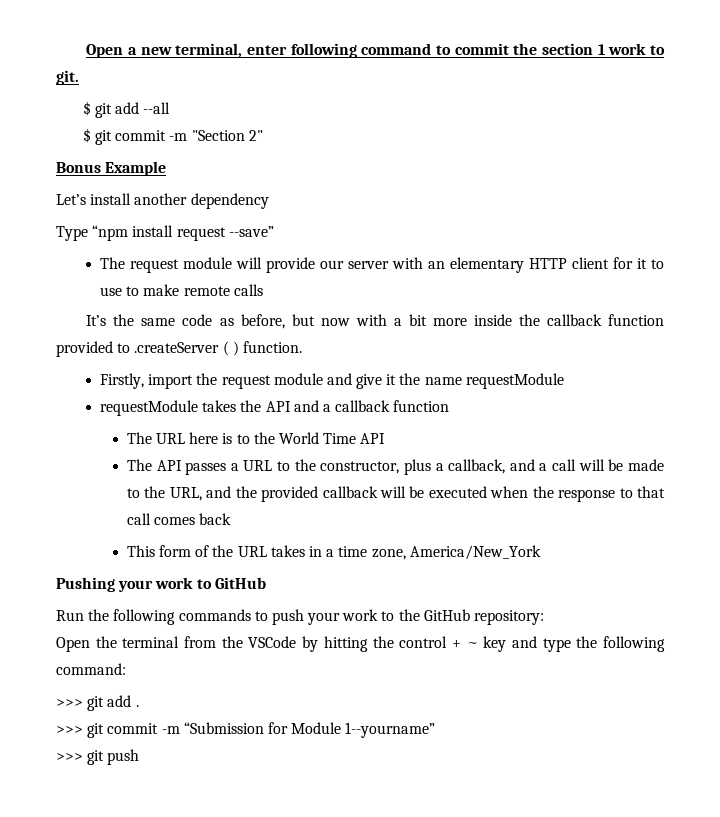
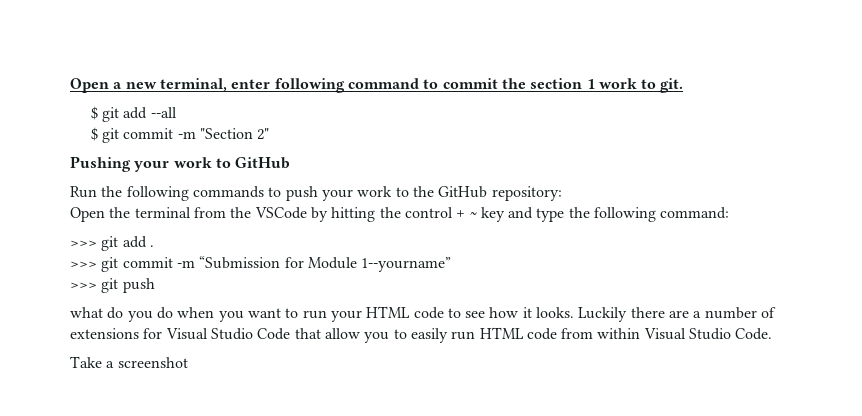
[56,161,167,176] [56,193,269,209] [56,225,274,241] [99,257,665,273] [99,284,263,296] [86,314,665,329] [56,341,302,357] [99,373,564,389] [99,400,450,416] [126,432,386,444] [126,459,664,475] [126,486,665,502] [126,513,232,525] [126,545,541,560] // Bonus Example // Let’s install another dependency // Type “npm install request --save” // The request module will provide our server with an elementary HTTP client for it to use to make remote calls // It’s the same code as before, but now with a bit more inside the callback function provided to .createServer ( ) function. // Firstly, import the request module and give it the name requestModule // requestModule takes the API and a callback function // The URL here is to the World Time API // The API passes a URL to the constructor, plus a callback, and a call will be made to the URL, and the provided callback will be executed when the response to that call comes back // This form of the URL takes in a time zone, America/New_York -> (270, 134) none
(140, 757) none -> [70,306,777,322] [70,327,773,343] [70,356,188,368] // what do you do when you want to run your HTML code to see how it looks. Luckily there are a number of extensions for Visual Studio Code that allow you to easily run HTML code from within Visual Studio Code. // Take a screenshot

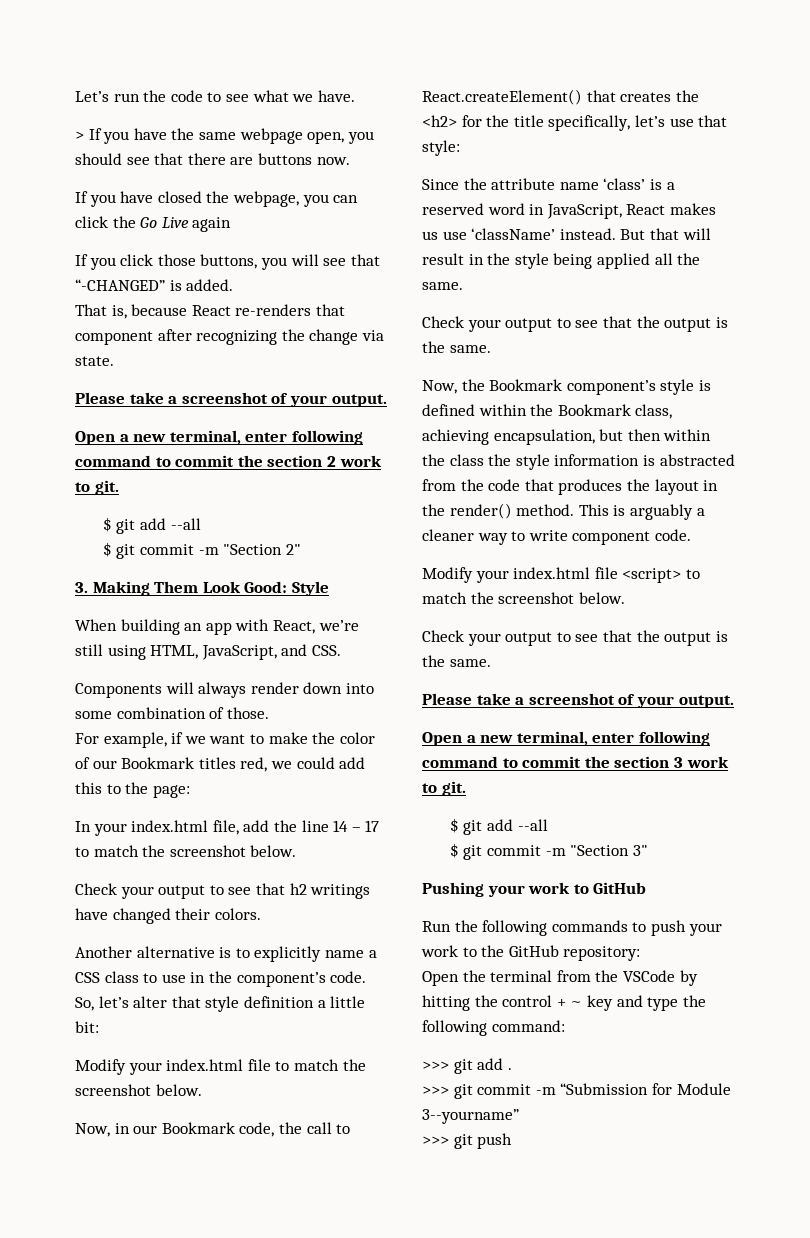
(70, 85) none -> [75,90,355,102] [75,128,374,144] [75,153,350,165] [75,191,359,207] [75,216,232,232] [75,254,380,270] [75,279,234,291] [75,304,345,319] [75,329,384,345] [75,356,114,366] [75,392,387,407] Let’s run the code to see what we have. // > If you have the same webpage open, you should see that there are buttons now. // If you have closed the webpage, you can click the Go Live again // If you click those buttons, you will see that “-CHANGED” is added. // That is, because React re-renders that component after recognizing the change via state. // Please take a screenshot of your output. //
[586,79,595,89] 1 -> [326,456,336,467] 2
(270, 134) none -> [75,581,329,596] [75,619,359,635] [75,644,341,660] [75,682,374,698] [75,707,269,719] [75,732,375,748] [75,757,366,772] [75,782,190,798] [75,820,380,836] [75,845,297,857] [75,883,371,899] [75,908,261,924] [75,946,377,962] [75,971,367,987] [75,996,366,1012] [75,1021,99,1033] [75,1059,366,1075] [75,1084,202,1096] [75,1122,351,1137] [422,89,699,105] [422,115,728,131] [422,140,460,156] [422,178,675,190] [422,203,716,219] [422,228,711,240] [422,253,701,269] [422,282,463,290] [422,316,728,332] [422,341,491,353] [422,379,711,395] [422,404,673,419] [422,429,712,445] [422,454,735,470] [422,479,719,495] [422,503,705,520] [422,529,691,545] [422,567,700,583] [422,592,625,604] [422,630,728,646] [422,655,491,667] [422,693,734,708] [422,731,710,746] [422,756,729,768] [422,781,466,796] [449,818,548,835] [449,843,648,860] // 3. Making Them Look Good: Style // When building an app with React, we’re still using HTML, JavaScript, and CSS. // Components will always render down into some combination of those. // For example, if we want to make the color of our Bookmark titles red, we could add this to the page: // In your index.html file, add the line 14 – 17 to match the screenshot below. // Check your output to see that h2 writings have changed their colors. // Another alternative is to explicitly name a CSS class to use in the component’s code. So, let’s alter that style definition a little bit: // Modify your index.html file to match the screenshot below. // Now, in our Bookmark code, the call to React.createElement() that creates the <h2> for the title specifically, let’s use that style: // Since the attribute name ‘class’ is a reserved word in JavaScript, React makes us use ‘className’ instead. But that will result in the style being applied all the same. // Check your output to see that the output is the same. // Now, the Bookmark component’s style is defined within the Bookmark class, achieving encapsulation, but then within the class the style information is abstracted from the code that produces the layout in the render() method. This is arguably a cleaner way to write component code. // Modify your index.html file <script> to match the screenshot below. // Check your output to see that the output is the same. // Please take a screenshot of your output. // Open a new terminal, enter following command to commit the section 3 work to git. // $ git add --all // $ git commit -m "Section 3"
[361,257,452,272] 1--yourname” -> [422,1109,519,1124] 3--yourname”
[70,306,777,322] [70,327,773,343] [70,356,188,368] // what do you do when you want to run your HTML code to see how it looks. Luckily there are a number of extensions for Visual Studio Code that allow you to easily run HTML code from within Visual Studio Code. // Take a screenshot -> (513, 1141) none

